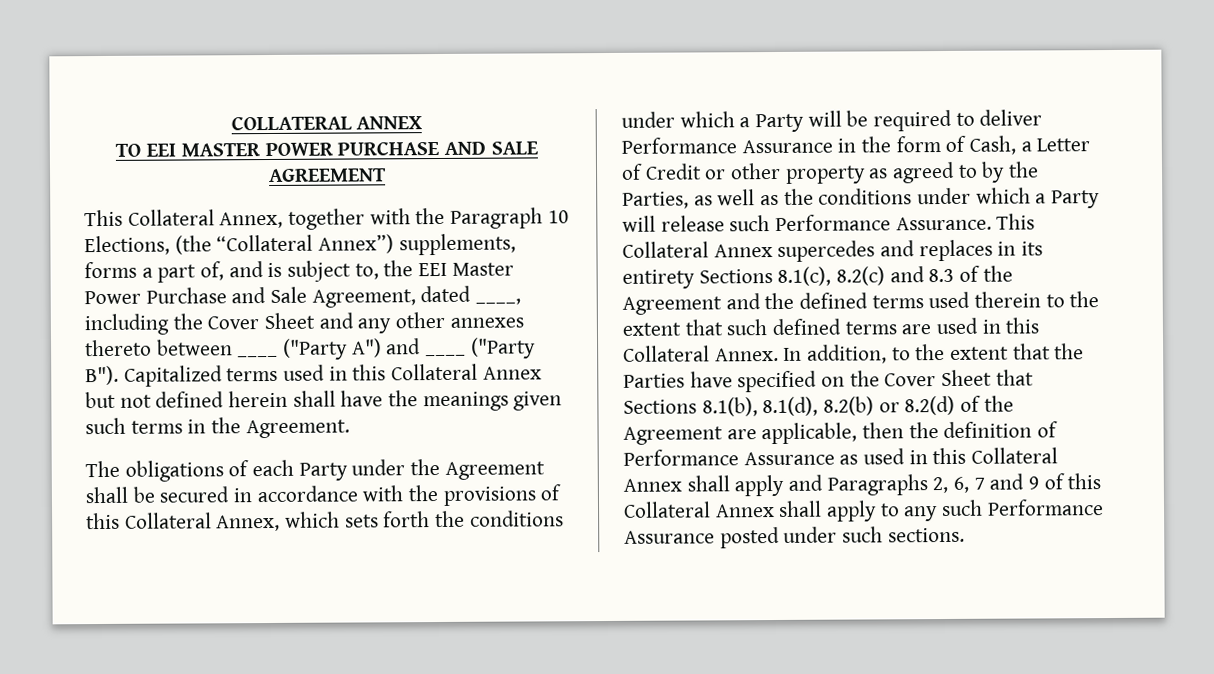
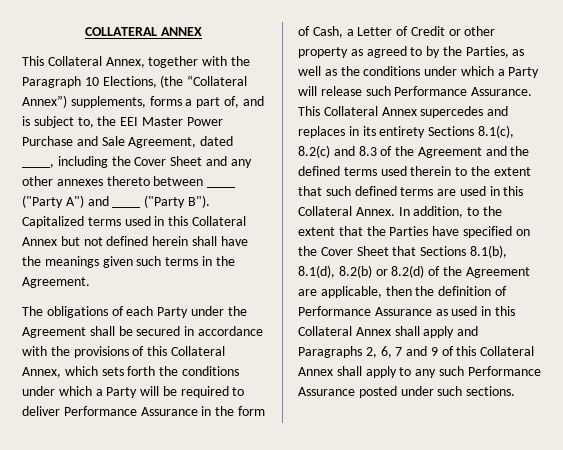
[115,141,538,157] [268,168,387,183] // TO EEI MASTER POWER PURCHASE AND SALE AGREEMENT -> (202, 31) none

